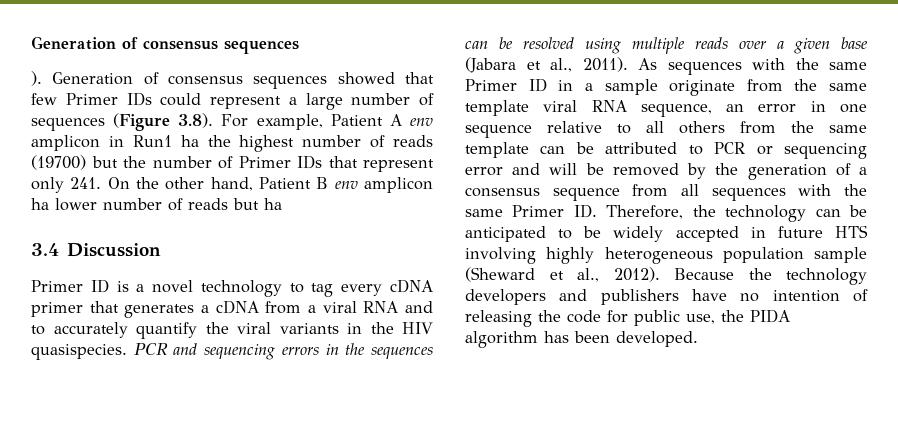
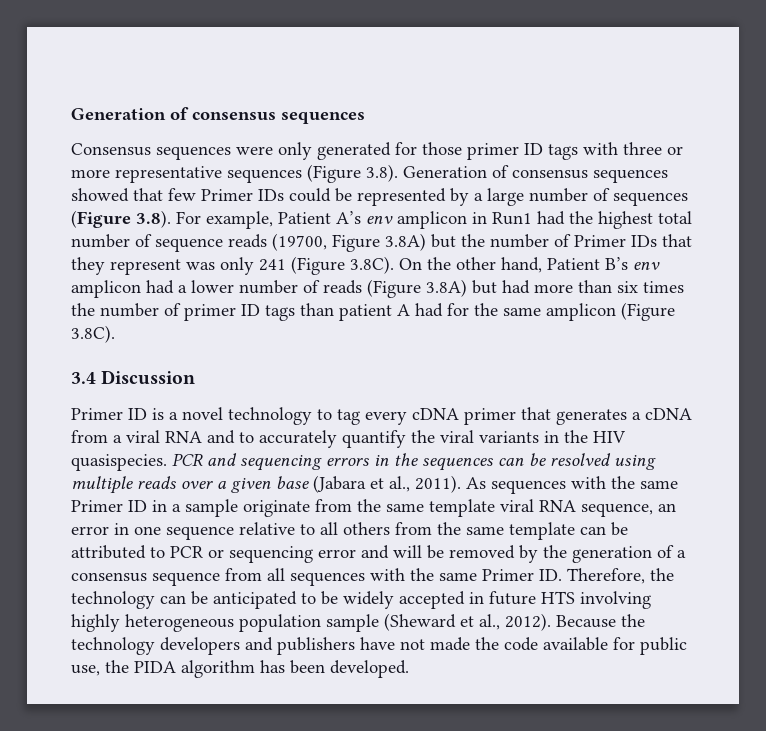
[31,71,42,86] ). -> [71,142,683,160] [71,164,398,183] Consensus sequences were only generated for those primer ID tags with three or more representative sequences (Figure 3.8).
[210,96,281,109] represent -> [335,188,469,206] be represented by
[389,114,402,126] A -> [336,211,361,224] A’s
[180,135,199,147] ha -> [537,211,565,225] had
[302,135,433,148] [31,155,86,170] number of reads (19700) -> [658,211,692,224] [71,233,426,252] total number of sequence reads (19700, Figure 3.8A)
[363,159,434,172] [31,177,102,193] represent only 241. -> [71,256,394,275] they represent was only 241 (Figure 3.8C).
[316,177,433,193] [31,198,49,210] B env amplicon ha -> [605,257,660,270] [71,280,187,298] B’s env amplicon had a
[233,198,282,210] but ha -> [367,279,684,298] [71,302,675,321] [71,325,115,343] (Figure 3.8A) but had more than six times the number of primer ID tags than patient A had for the same amplicon (Figure 3.8C).
[740,289,868,302] [465,310,532,327] no intention of releasing -> [400,637,470,651] not made
(601, 316) none -> [543,637,608,651] available

